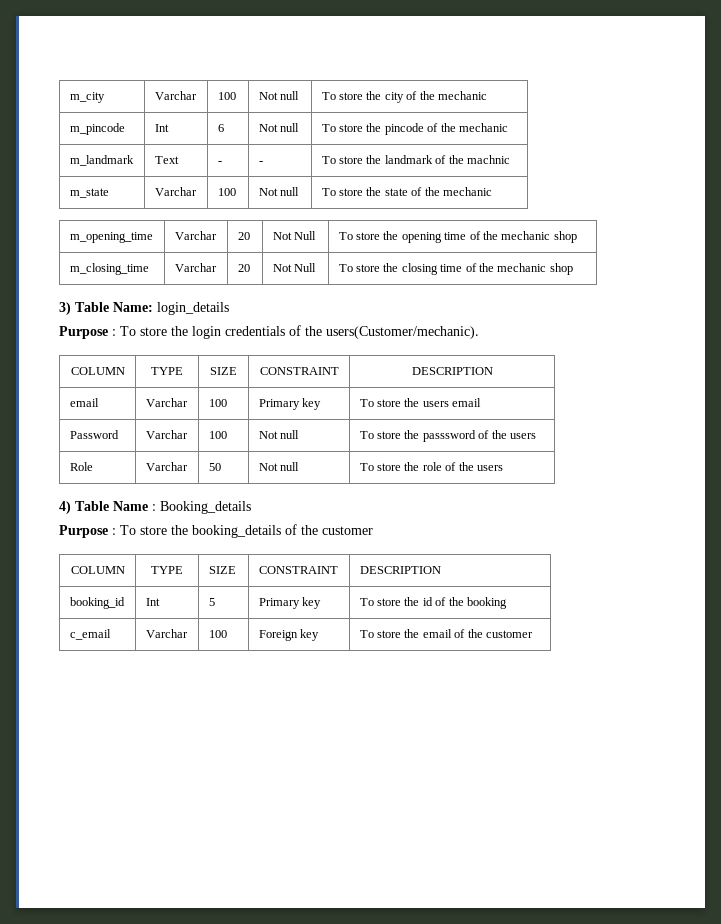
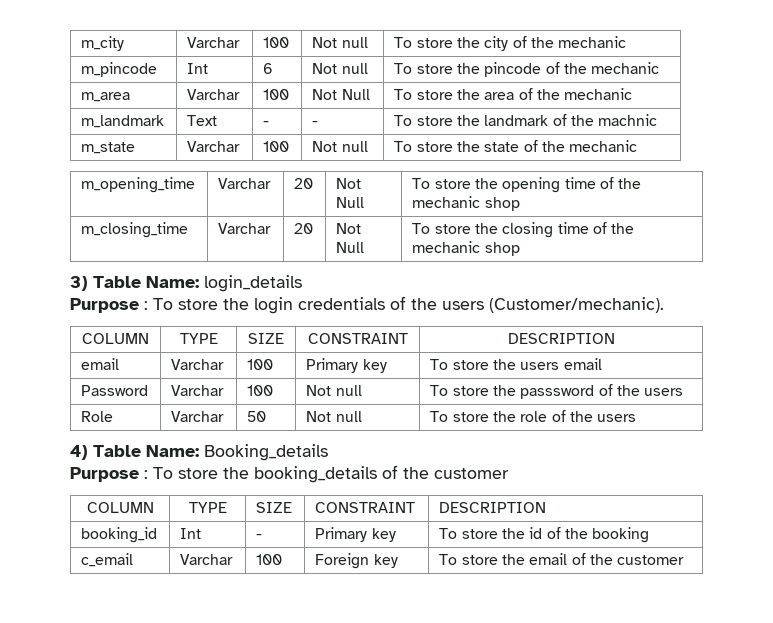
(508, 127) none -> [81,92,131,102] [187,89,241,100] [263,89,290,100] [312,89,370,100] [394,88,633,100] // m_area | Varchar | 100 | Not Null | To store the area of the mechanic
[326,326,479,339] users(Customer/mechanic). -> [442,297,664,313] users (Customer/mechanic).
[113,501,156,511] Name : -> [146,445,199,457] Name:
[208,598,215,606] 5 -> [256,534,263,539] -

